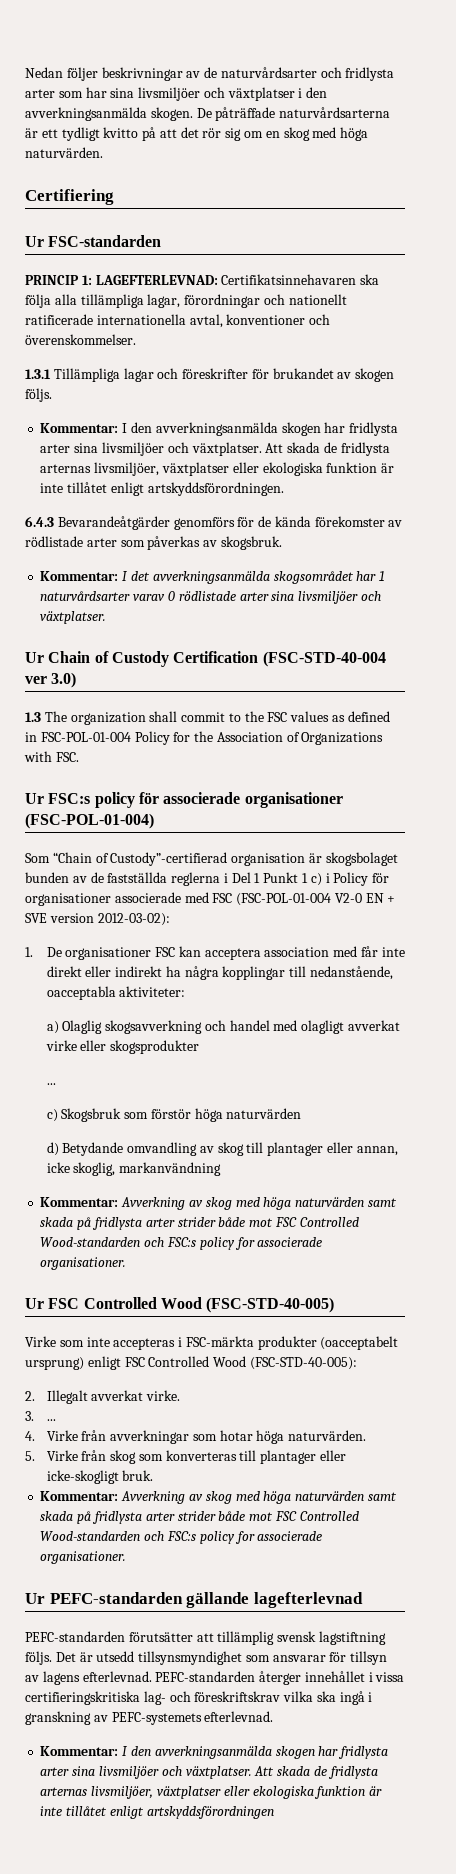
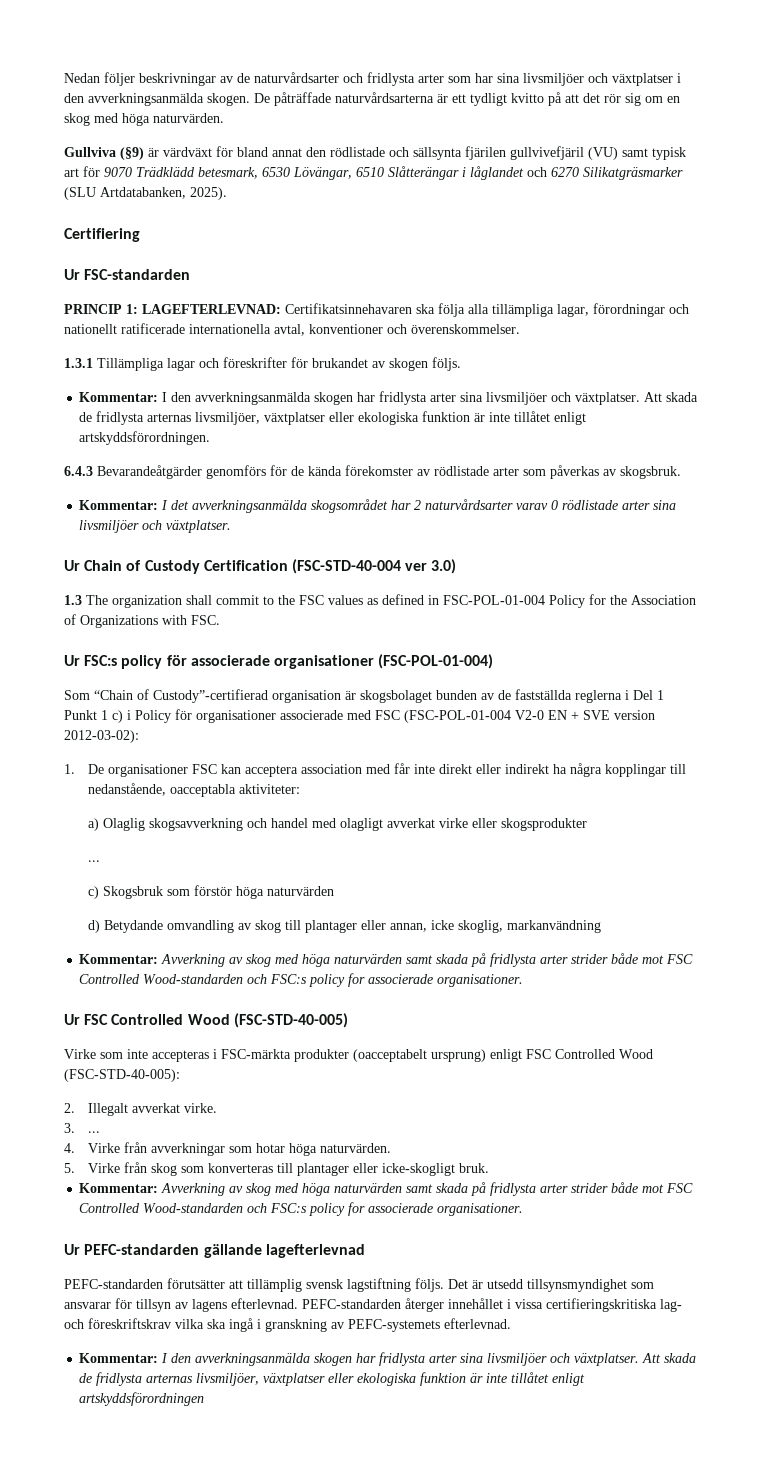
(103, 152) none -> [64,146,686,160] [64,166,683,180] [64,187,227,200] // Gullviva (§9) är värdväxt för bland annat den rödlistade och sällsynta fjärilen gullvivefjäril (VU) samt typisk art för 9070 Trädklädd betesmark, 6530 Lövängar, 6510 Slåtterängar i låglandet och 6270 Silikatgräsmarker (SLU Artdatabanken, 2025).
[379,571,386,581] 1 -> [414,500,422,510] 2

